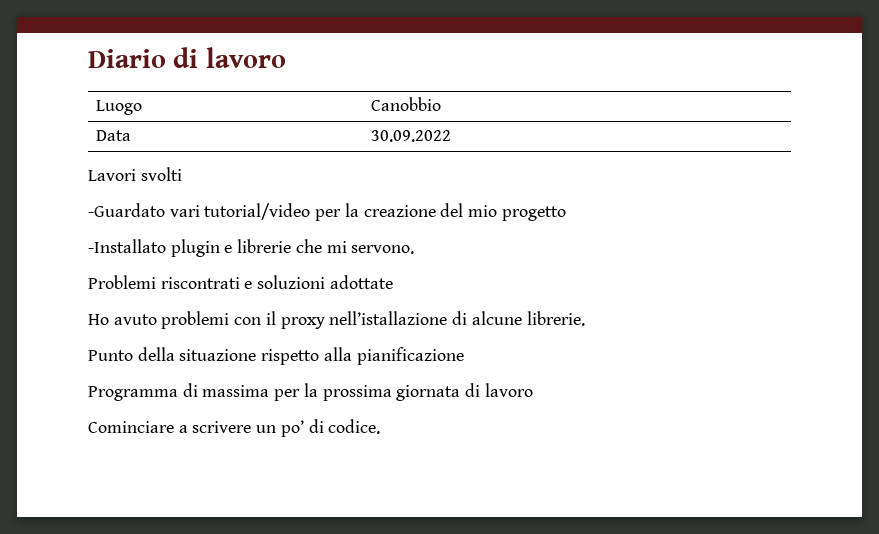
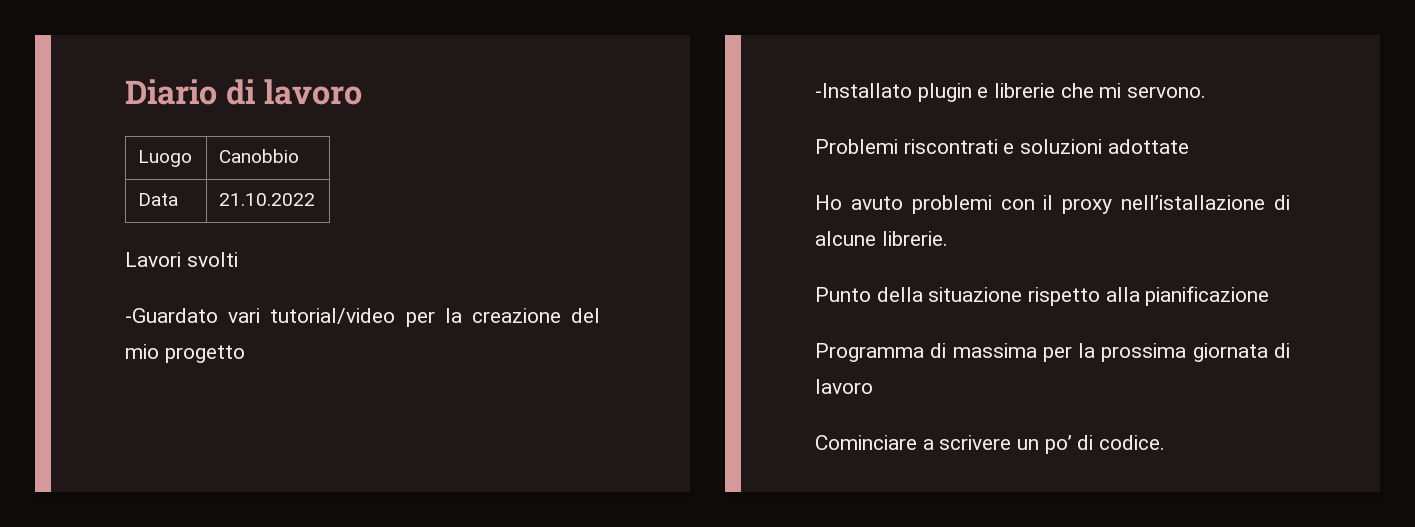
[370,130,451,142] 30.09.2022 -> [219,193,316,206] 21.10.2022

